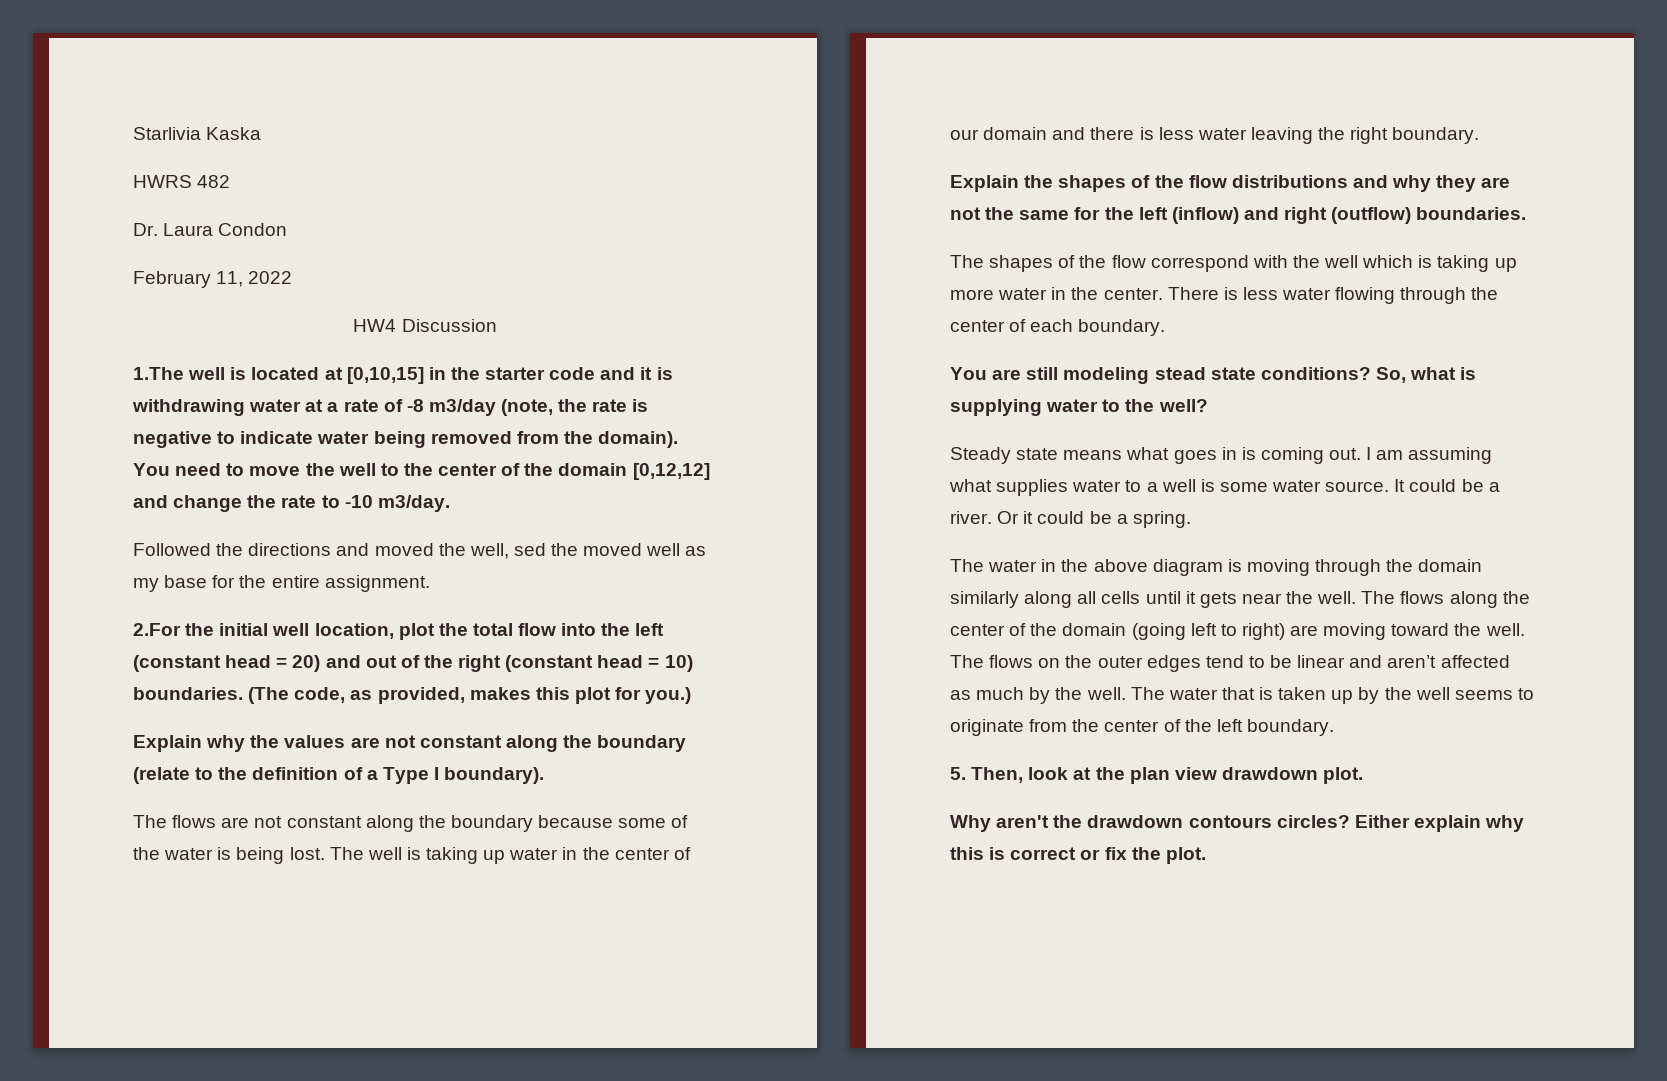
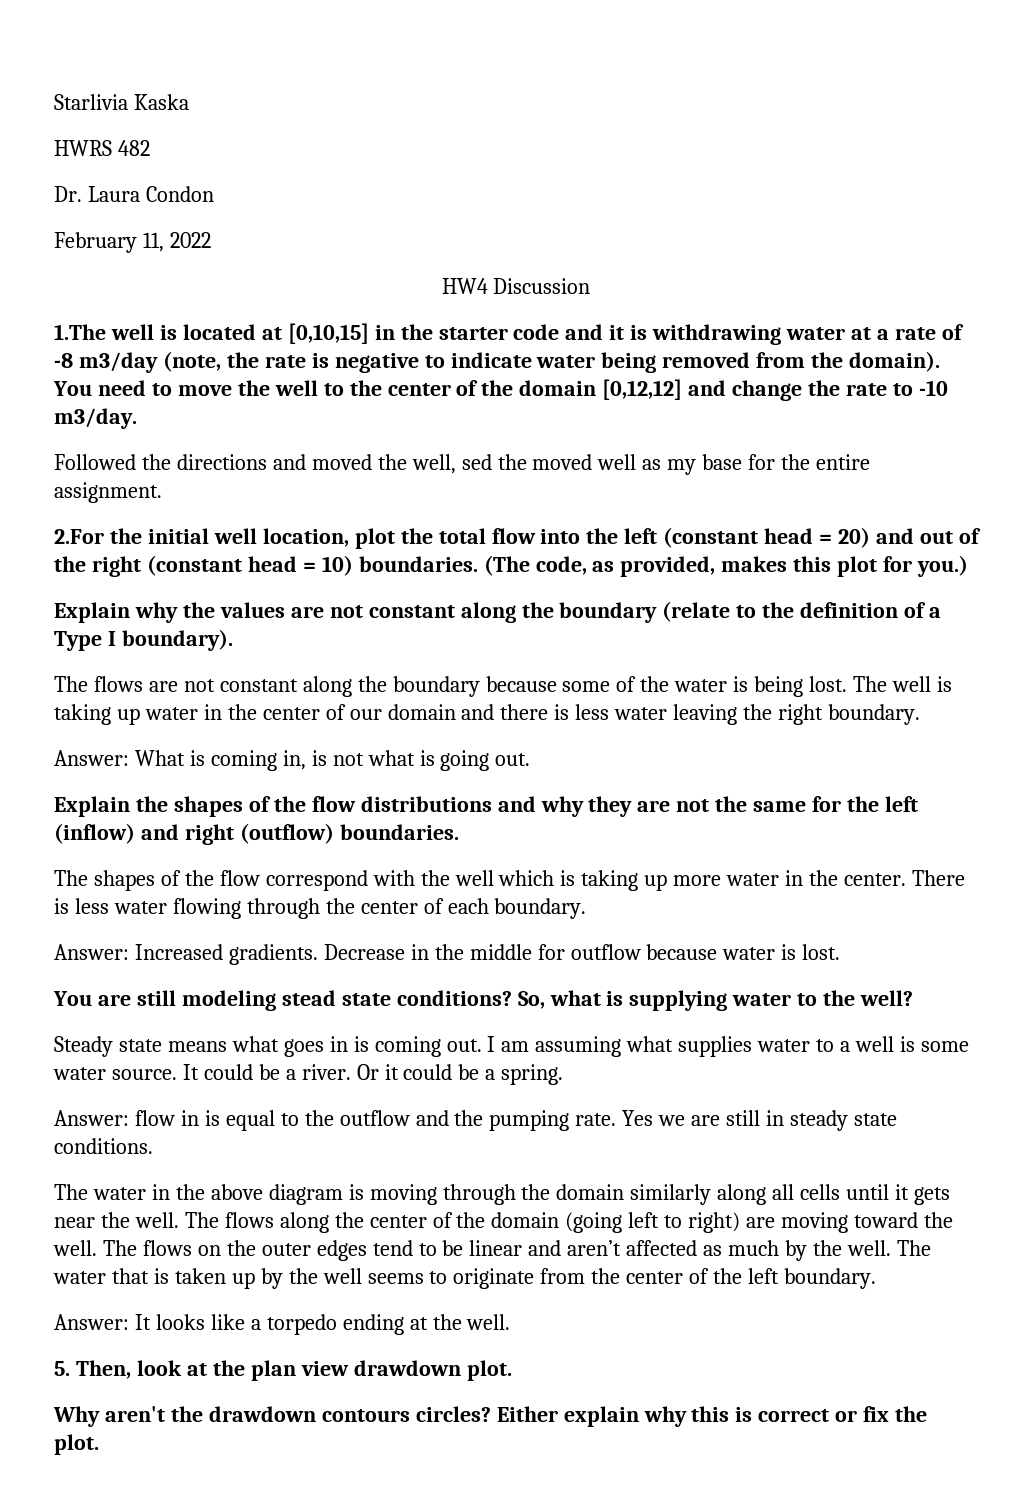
(1480, 135) none -> [54,750,531,771] // Answer: What is coming in, is not what is going out.
(1166, 327) none -> [54,944,841,965] // Answer: Increased gradients. Decrease in the middle for outflow because water is lost.
(1191, 519) none -> [54,1110,897,1131] [54,1138,153,1154] // Answer: flow in is equal to the outflow and the pumping rate. Yes we are still in steady state conditions.
(1334, 727) none -> [54,1314,511,1335] // Answer: It looks like a torpedo ending at the well.

